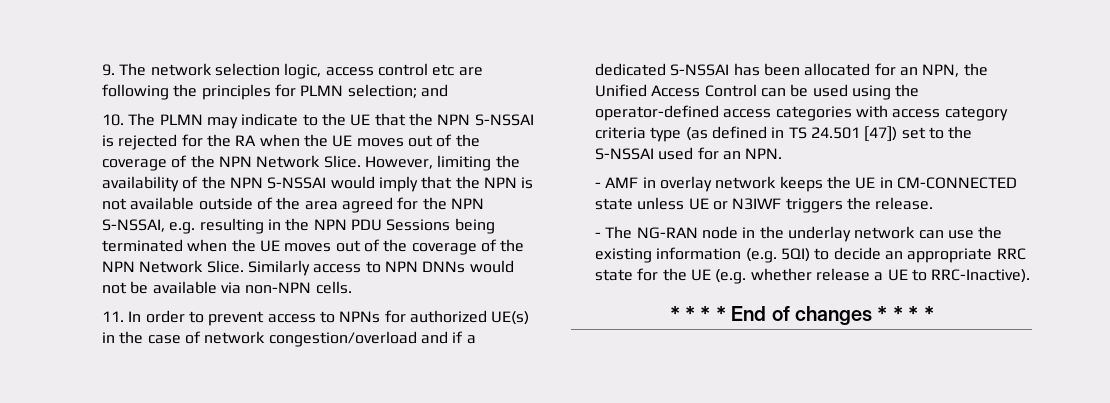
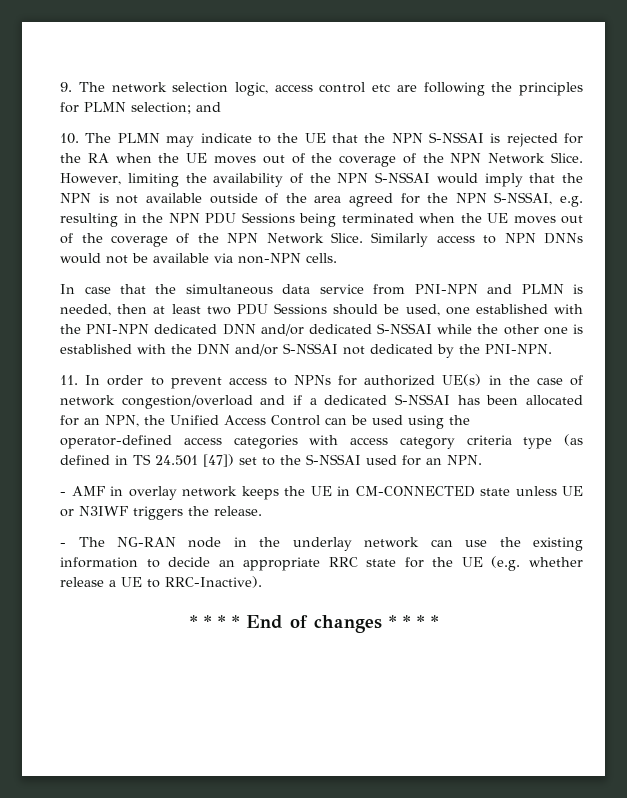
(352, 287) none -> [60,284,583,295] [60,303,583,316] [60,323,584,336] [60,343,553,358] // In case that the simultaneous data service from PNI-NPN and PLMN is needed, then at least two PDU Sessions should be used, one established with the PNI-NPN dedicated DNN and/or dedicated S-NSSAI while the other one is established with the DNN and/or S-NSSAI not dedicated by the PNI-NPN.
[745,248,811,263] (e.g. 5QI) -> (139, 562) none

